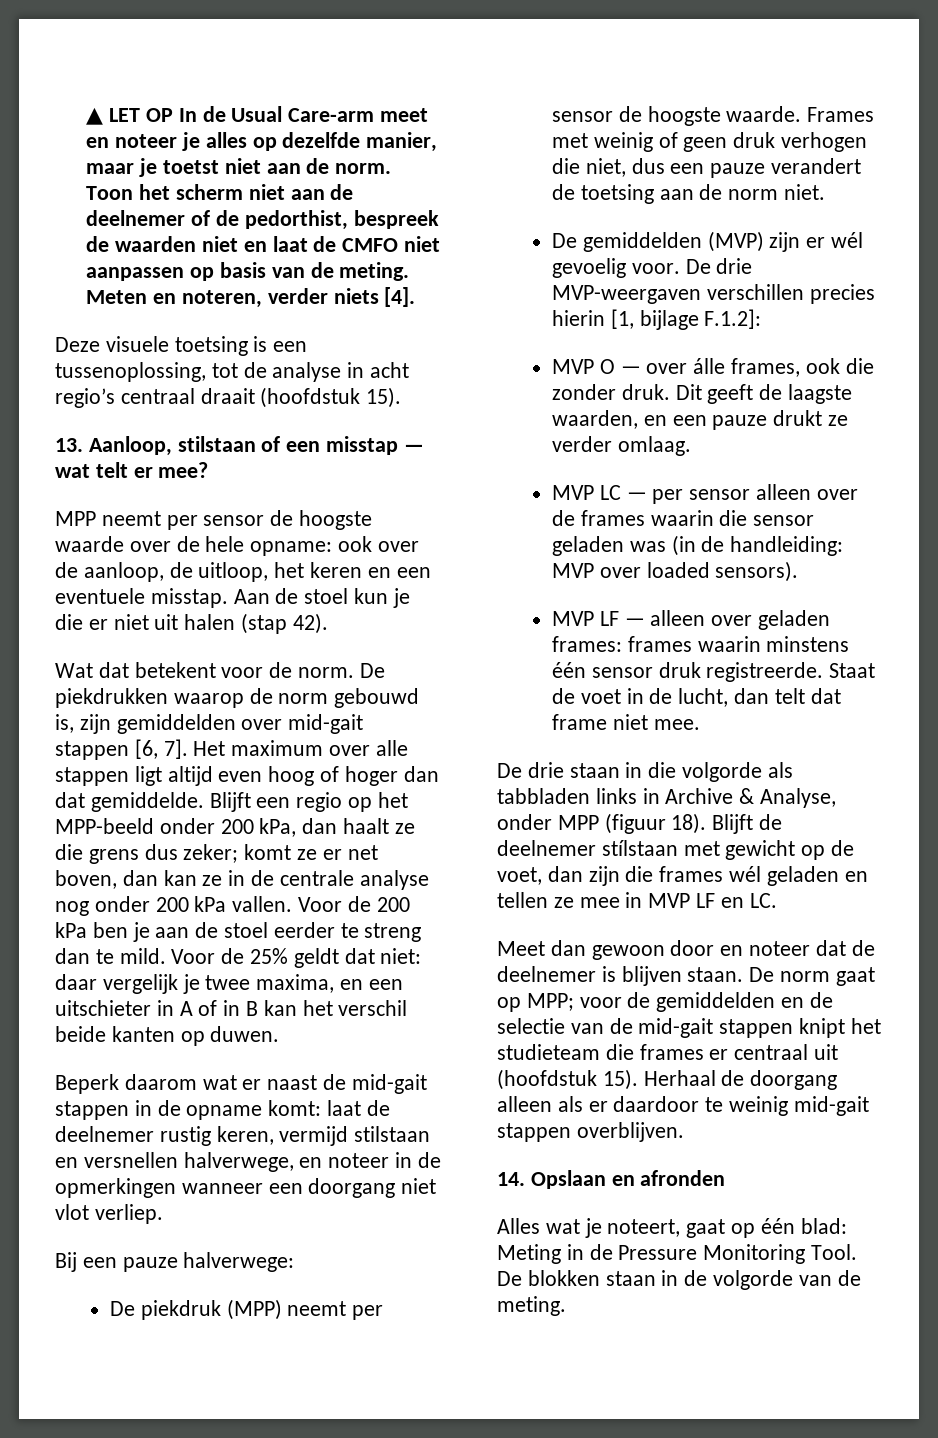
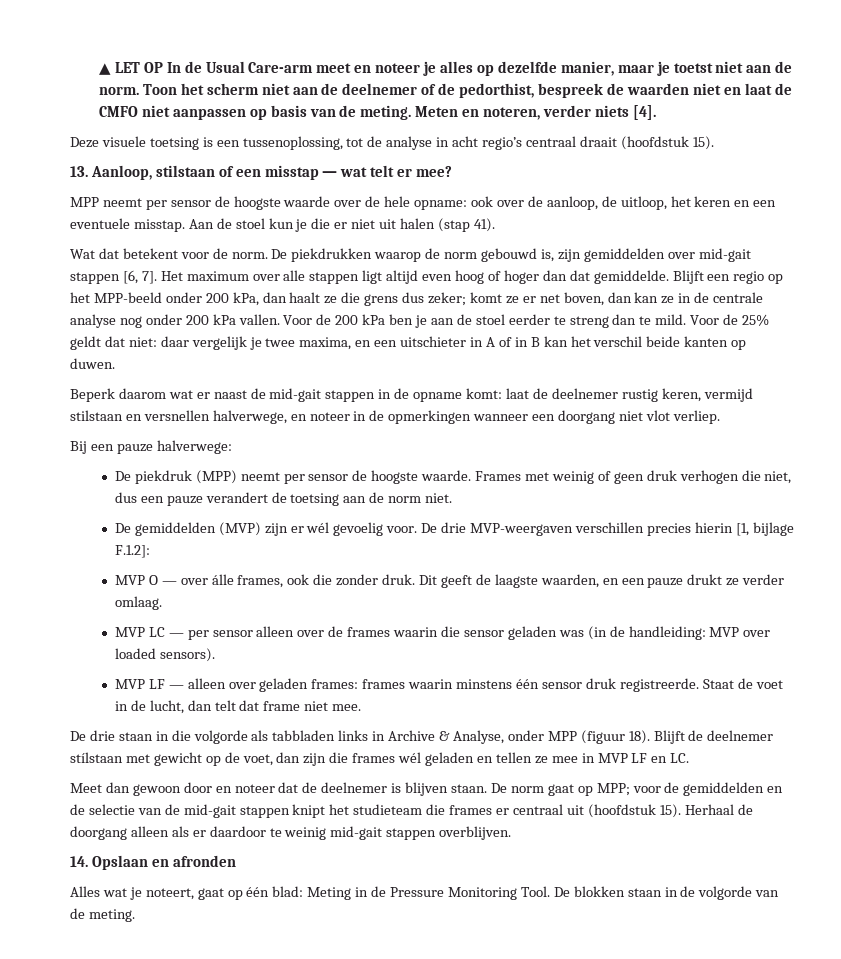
[292,613,328,634] 42). -> [473,218,495,232] 41).

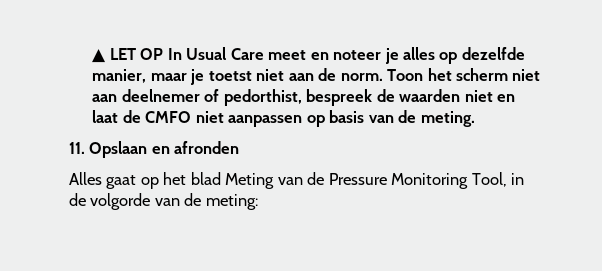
[184,61,314,73] de Usual Care-arm -> [186,47,264,60] Usual Care
[321,83,339,95] de -> (118, 98) none
[438,83,456,95] de -> (220, 95) none
[415,105,656,120] [70,136,714,150] [70,165,453,180] [70,196,777,210] [70,218,495,232] [70,248,751,262] [70,270,784,284] [70,292,764,306] [70,314,770,328] [70,336,747,350] [70,358,115,369] [70,388,753,402] [70,410,720,424] [70,440,232,454] [114,470,792,484] [114,492,453,506] [114,522,794,536] [114,545,150,558] [114,574,785,588] [114,596,162,610] [114,626,771,640] [114,648,215,662] [114,678,783,692] [114,700,362,714] [70,730,774,744] [70,752,690,766] [70,782,784,796] [70,804,753,818] [70,826,512,840] [70,855,236,870] [70,886,662,900] Meten en noteren, verder niets [4]. // Deze visuele toetsing is een tussenoplossing, tot de analyse in acht regio’s centraal draait (hoofdstuk 15). // 13. Aanloop, stilstaan of een misstap — wat telt er mee? // MPP neemt per sensor de hoogste waarde over de hele opname: ook over de aanloop, de uitloop, het keren en een eventuele misstap. Aan de stoel kun je die er niet uit halen (stap 41). // Wat dat betekent voor de norm. De piekdrukken waarop de norm gebouwd is, zijn gemiddelden over mid-gait stappen [6, 7]. Het maximum over alle stappen ligt altijd even hoog of hoger dan dat gemiddelde. Blijft een regio op het MPP-beeld onder 200 kPa, dan haalt ze die grens dus zeker; komt ze er net boven, dan kan ze in de centrale analyse nog onder 200 kPa vallen. Voor de 200 kPa ben je aan de stoel eerder te streng dan te mild. Voor de 25% geldt dat niet: daar vergelijk je twee maxima, en een uitschieter in A of in B kan het verschil beide kanten op duwen. // Beperk daarom wat er naast de mid-gait stappen in de opname komt: laat de deelnemer rustig keren, vermijd stilstaan en versnellen halverwege, en noteer in de opmerkingen wanneer een doorgang niet vlot verliep. // Bij een pauze halverwege: // De piekdruk (MPP) neemt per sensor de hoogste waarde. Frames met weinig of geen druk verhogen die niet, dus een pauze verandert de toetsing aan de norm niet. // De gemiddelden (MVP) zijn er wél gevoelig voor. De drie MVP-weergaven verschillen precies hierin [1, bijlage F.1.2]: // MVP O — over álle frames, ook die zonder druk. Dit geeft de laagste waarden, en een pauze drukt ze verder omlaag. // MVP LC — per sensor alleen over de frames waarin die sensor geladen was (in de handleiding: MVP over loaded sensors). // MVP LF — alleen over geladen frames: frames waarin minstens één sensor druk registreerde. Staat de voet in de lucht, dan telt dat frame niet mee. // De drie staan in die volgorde als tabbladen links in Archive & Analyse, onder MPP (figuur 18). Blijft de deelnemer stílstaan met gewicht op de voet, dan zijn die frames wél geladen en tellen ze mee in MVP LF en LC. // Meet dan gewoon door en noteer dat de deelnemer is blijven staan. De norm gaat op MPP; voor de gemiddelden en de selectie van de mid-gait stappen knipt het studieteam die frames er centraal uit (hoofdstuk 15). Herhaal de doorgang alleen als er daardoor te weinig mid-gait stappen overblijven. // 14. Opslaan en afronden // Alles wat je noteert, gaat op één blad: Meting in de Pressure Monitoring Tool. De blokken staan -> [69,141,240,158] [69,172,507,189] // 11. Opslaan en afronden // Alles gaat op het blad Meting van de Pressure Monitoring Tool,
[88,909,135,922] meting. -> [205,194,258,210] meting:

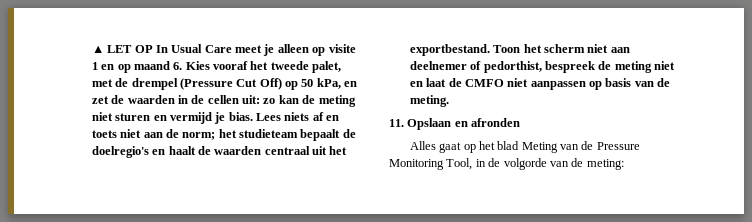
[310,47,525,64] [92,68,383,85] en noteer je alles op dezelfde manier, maar je toetst niet aan de norm. -> [263,44,356,56] [91,61,342,73] [91,78,358,90] [91,95,356,107] [91,112,340,124] [91,129,356,141] [91,146,348,158] [409,44,490,56] je alleen op visite 1 en op maand 6. Kies vooraf het tweede palet, met de drempel (Pressure Cut Off) op 50 kPa, en zet de waarden in de cellen uit: zo kan de meting niet sturen en vermijd je bias. Lees niets af en toets niet aan de norm; het studieteam bepaalt de doelregio's en haalt de waarden centraal uit het exportbestand.
[399,89,461,102] waarden -> [614,61,652,73] meting

